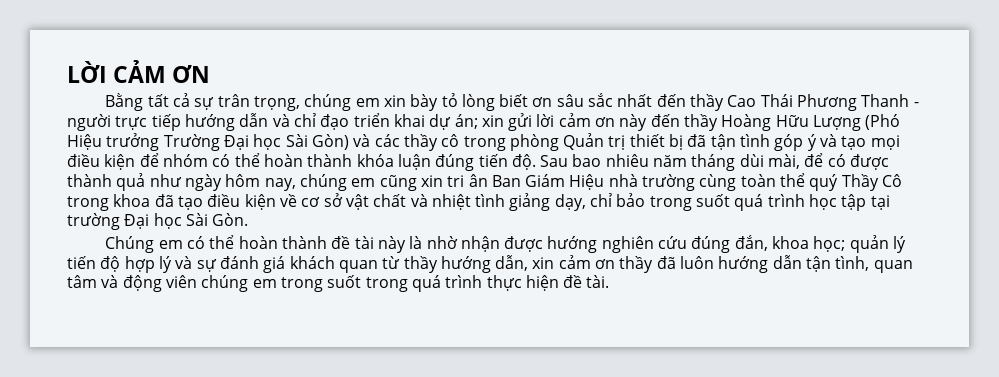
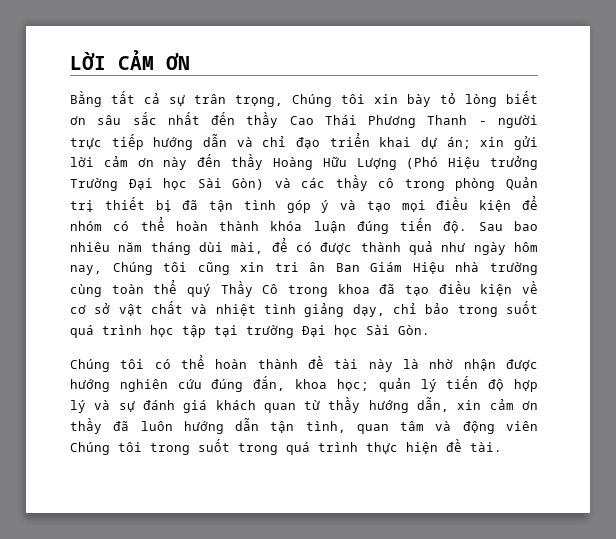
[304,94,380,111] chúng em -> [292,94,365,107] Chúng tôi
[299,174,376,191] chúng em -> [112,262,188,275] Chúng tôi
[158,240,183,249] em -> [120,359,145,369] tôi
[201,275,277,292] chúng em -> [70,442,142,455] Chúng tôi

